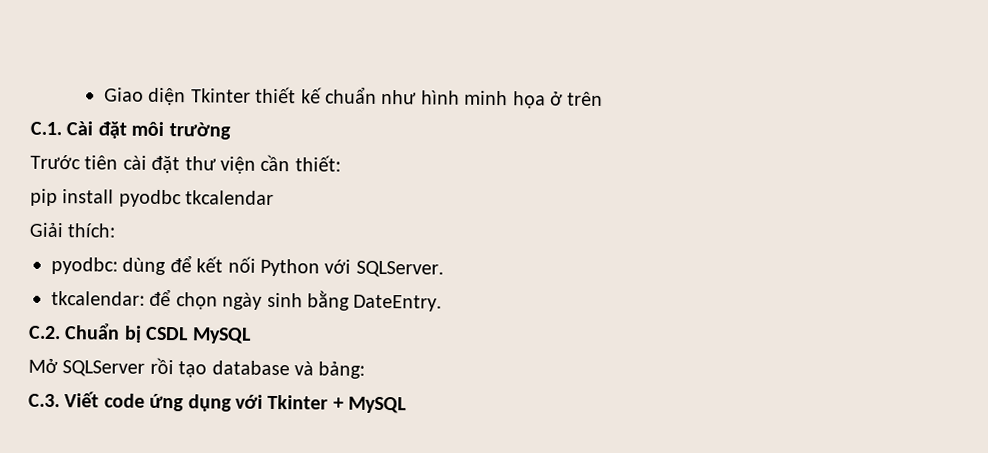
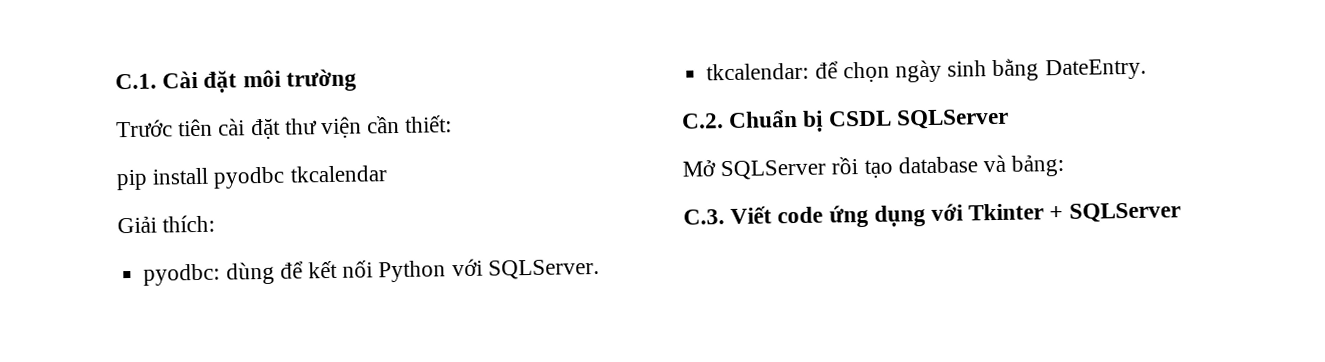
[104,86,604,109] Giao diện Tkinter thiết kế chuẩn như hình minh họa ở trên // -> (115, 81) none
[191,327,252,344] MySQL -> [895,108,1009,130] SQLServer
[348,396,408,414] MySQL -> [1068,202,1181,223] SQLServer

